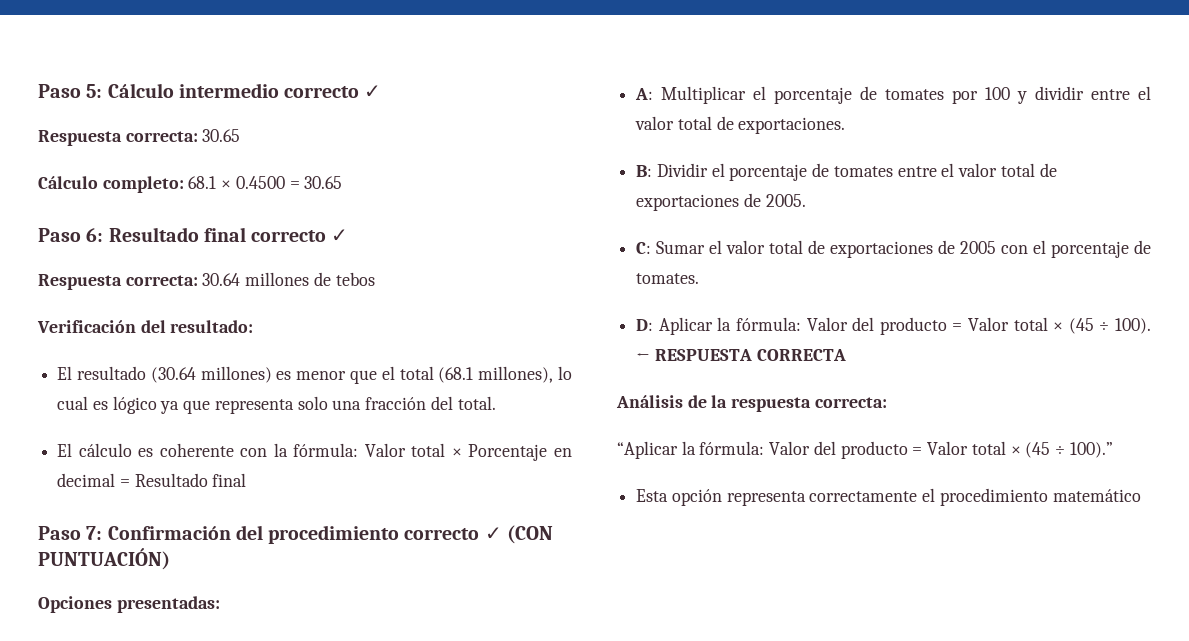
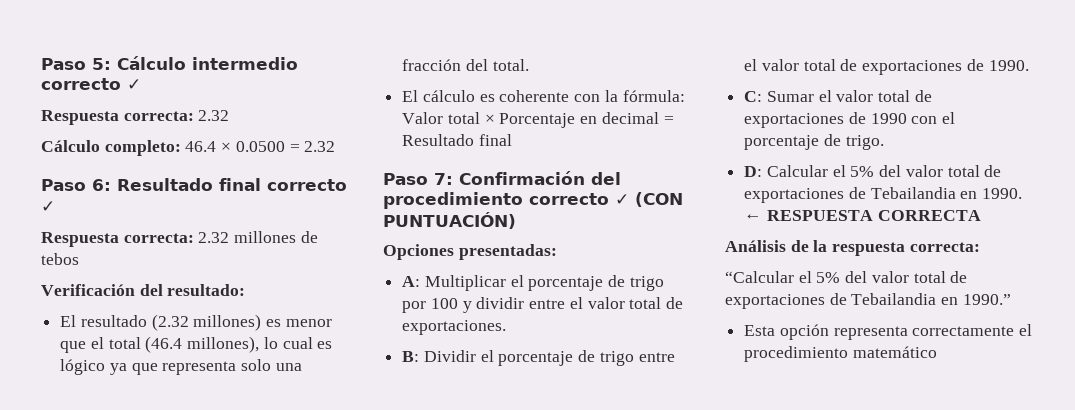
[202,129,241,142] 30.65 -> [198,110,230,121] 2.32
[188,176,343,189] 68.1 × 0.4500 = 30.65 -> [185,141,336,152] 46.4 × 0.0500 = 2.32
[202,273,241,286] 30.64 -> [198,232,230,243] 2.32
[150,367,196,383] (30.64 -> [151,314,189,331] (2.32
[438,367,474,383] (68.1 -> [145,336,183,353] (46.4
[885,89,945,100] tomates -> [629,276,664,291] trigo
[833,166,893,177] tomates -> [599,351,634,366] trigo
[765,194,806,207] 2005. -> [988,60,1029,71] 1990.
[960,241,997,254] 2005 -> [870,113,907,124] 1990
[636,273,700,284] tomates. -> [845,135,884,150] trigo.
[658,317,1151,335] Aplicar la fórmula: Valor del producto = Valor total × (45 ÷ 100). -> [766,165,1002,177] [744,187,1023,203] Calcular el 5% del valor total de exportaciones de Tebailandia en 1990.
[617,441,1113,459] “Aplicar la fórmula: Valor del producto = Valor total × (45 ÷ 100).” -> [725,271,968,283] [725,293,1011,309] “Calcular el 5% del valor total de exportaciones de Tebailandia en 1990.”

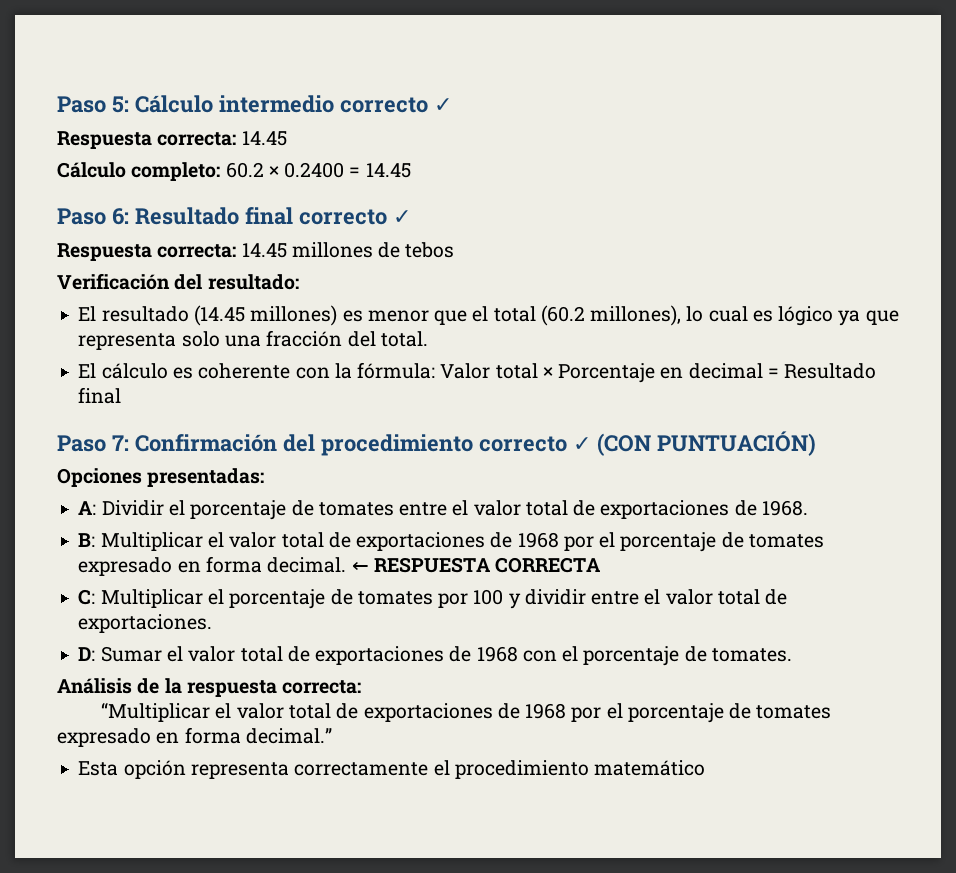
[198,110,230,121] 2.32 -> [241,131,287,146] 14.45
[185,141,336,152] 46.4 × 0.0500 = 2.32 -> [225,162,411,178] 60.2 × 0.2400 = 14.45
[198,232,230,243] 2.32 -> [241,243,287,258] 14.45
[151,314,189,331] (2.32 -> [193,305,245,326] (14.45
[145,336,183,353] (46.4 -> [540,305,585,326] (60.2
(421, 281) none -> [101,500,808,520] [78,532,824,552] [78,556,601,576] [78,589,96,605] Dividir el porcentaje de tomates entre el valor total de exportaciones de 1968. // B: Multiplicar el valor total de exportaciones de 1968 por el porcentaje de tomates expresado en forma decimal. ← RESPUESTA CORRECTA // C:
[629,276,664,291] trigo -> [357,591,433,605] tomates
[402,350,675,366] [744,59,1029,75] [744,91,763,102] B: Dividir el porcentaje de trigo entre el valor total de exportaciones de 1990. // C: -> [78,647,96,661] D:
[870,113,907,124] 1990 -> [476,646,518,662] 1968
[845,135,884,150] [744,165,1002,177] [744,187,1023,203] [744,210,981,221] trigo. // D: Calcular el 5% del valor total de exportaciones de Tebailandia en 1990. ← RESPUESTA CORRECTA -> [711,648,792,662] tomates.
[725,271,968,283] [725,293,1011,309] “Calcular el 5% del valor total de exportaciones de Tebailandia en 1990.” -> [101,702,832,723] [57,727,332,747] “Multiplicar el valor total de exportaciones de 1968 por el porcentaje de tomates expresado en forma decimal.”

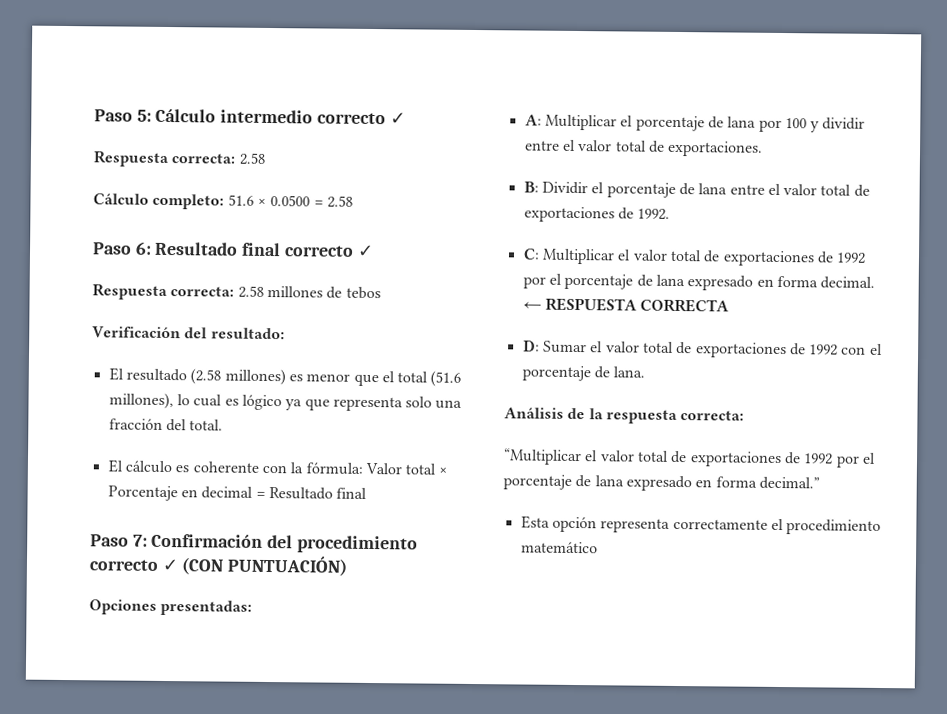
[241,131,287,146] 14.45 -> [238,152,265,165] 2.58
[225,162,411,178] 60.2 × 0.2400 = 14.45 -> [227,194,353,208] 51.6 × 0.0500 = 2.58
[241,243,287,258] 14.45 -> [237,285,264,298] 2.58
[193,305,245,326] (14.45 -> [190,368,222,385] (2.58
[540,305,585,326] (60.2 -> [430,370,462,387] (51.6
[101,500,808,520] [78,532,824,552] [78,556,601,576] [78,589,96,605] Dividir el porcentaje de tomates entre el valor total de exportaciones de 1968. // B: Multiplicar el valor total de exportaciones de 1968 por el porcentaje de tomates expresado en forma decimal. ← RESPUESTA CORRECTA // C: -> (542, 120) none
[357,591,433,605] tomates -> [727,116,757,128] lana
(213, 623) none -> [523,181,870,198] [523,206,671,223] [522,248,867,267] [522,273,876,291] [522,297,730,313] // B: Dividir el porcentaje de lana entre el valor total de exportaciones de 1992. // C: Multiplicar el valor total de exportaciones de 1992 por el porcentaje de lana expresado en forma decimal. ← RESPUESTA CORRECTA
[476,646,518,662] 1968 -> [809,344,839,356] 1992
[711,648,792,662] tomates. -> [613,366,646,378] lana.
[525,703,832,723] 1968 por el porcentaje de tomates -> [803,452,876,468] [503,474,624,490] 1992 por el porcentaje de lana

